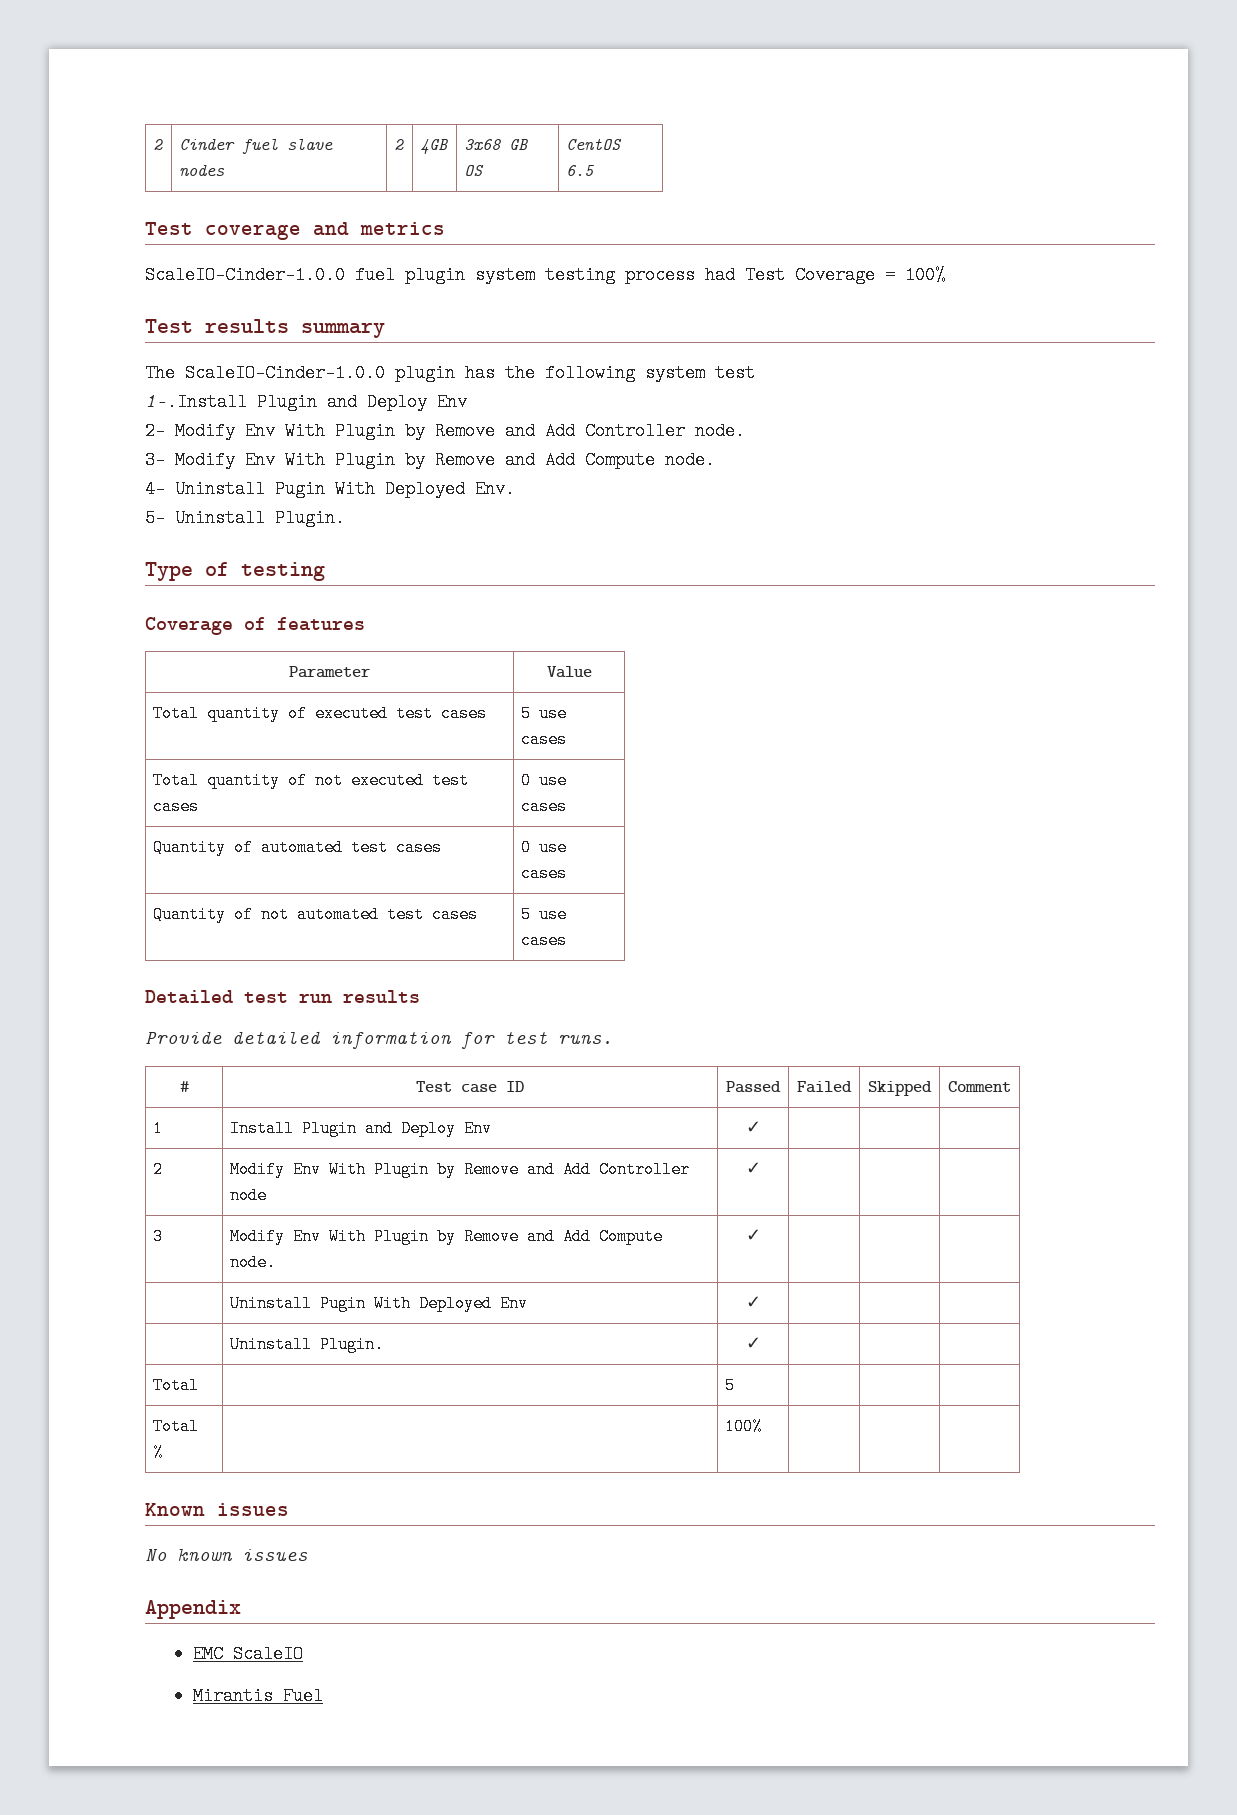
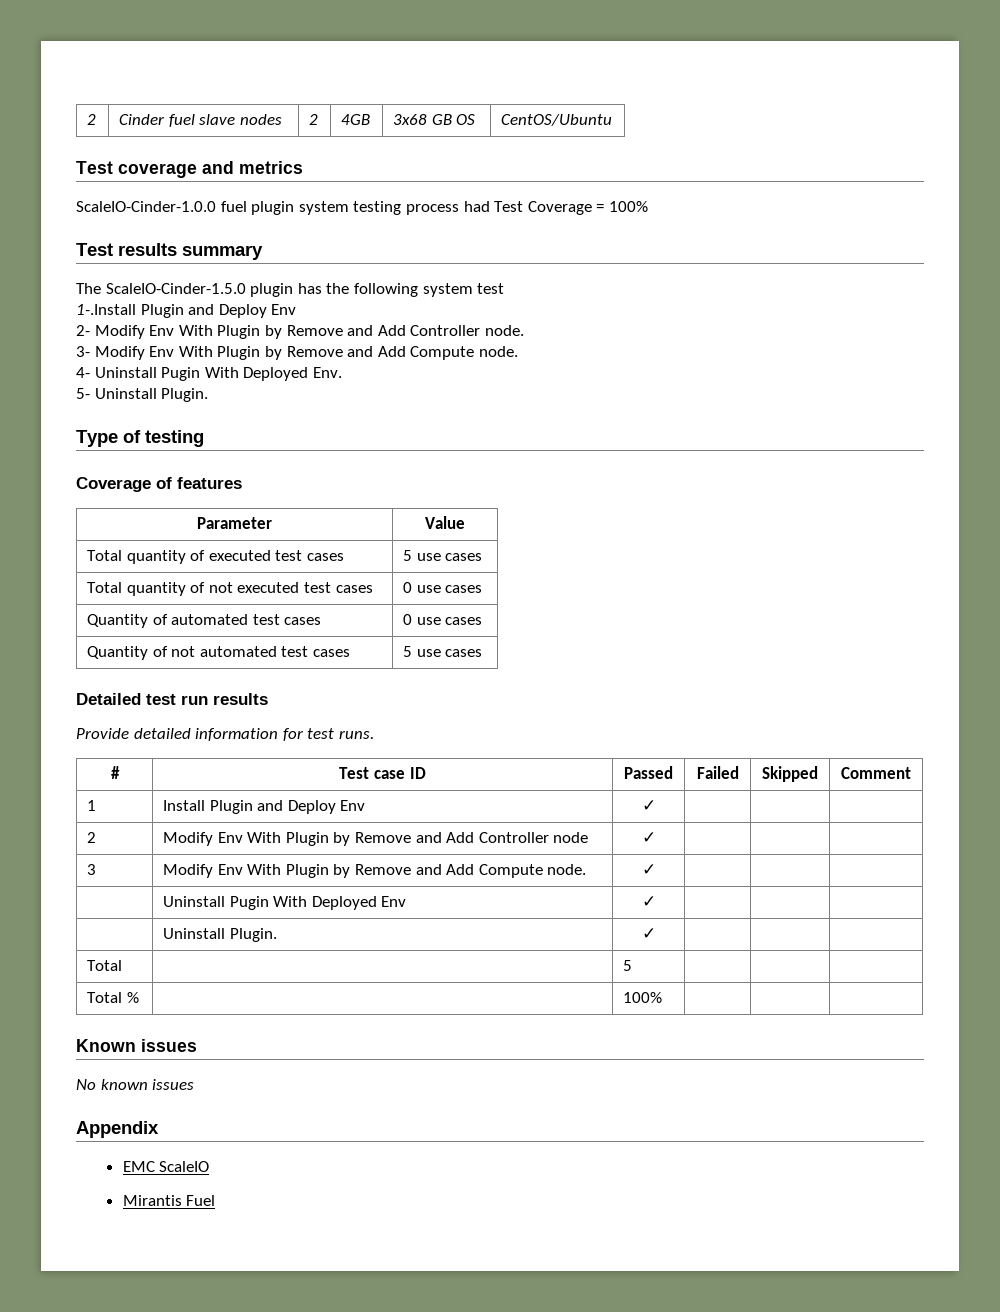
[566,138,623,150] [566,165,595,176] CentOS 6.5 -> [501,114,613,126] CentOS/Ubuntu
[185,364,385,382] ScaleIO-Cinder-1.0.0 -> [105,283,246,294] ScaleIO-Cinder-1.5.0

